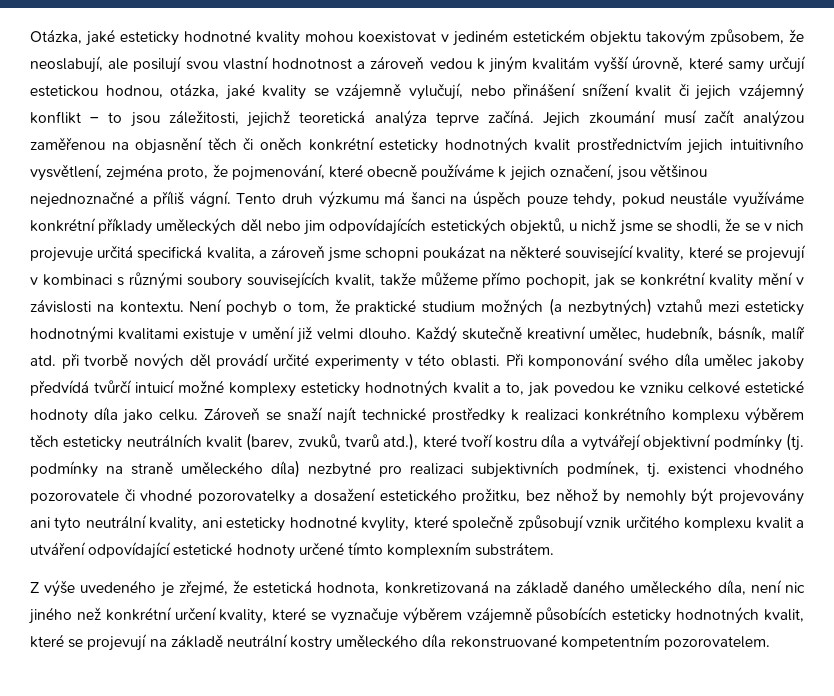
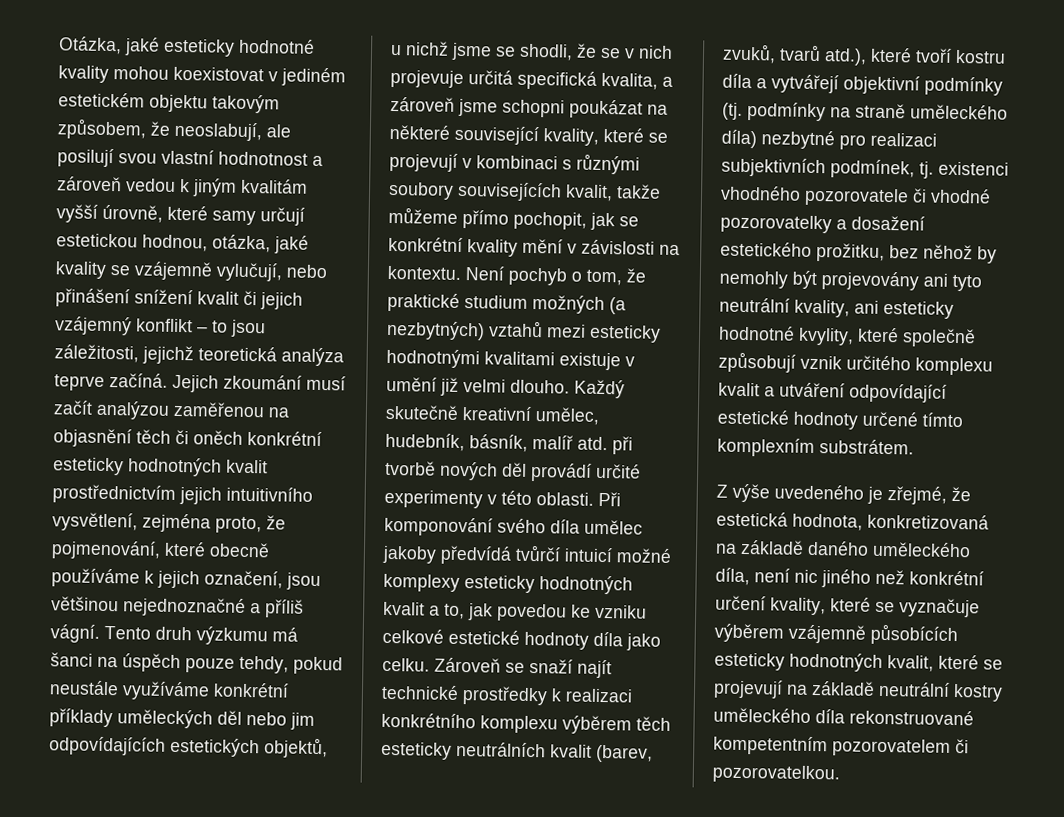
[664,636,771,650] pozorovatelem. -> [832,738,969,757] [712,764,840,784] pozorovatelem či pozorovatelkou.

